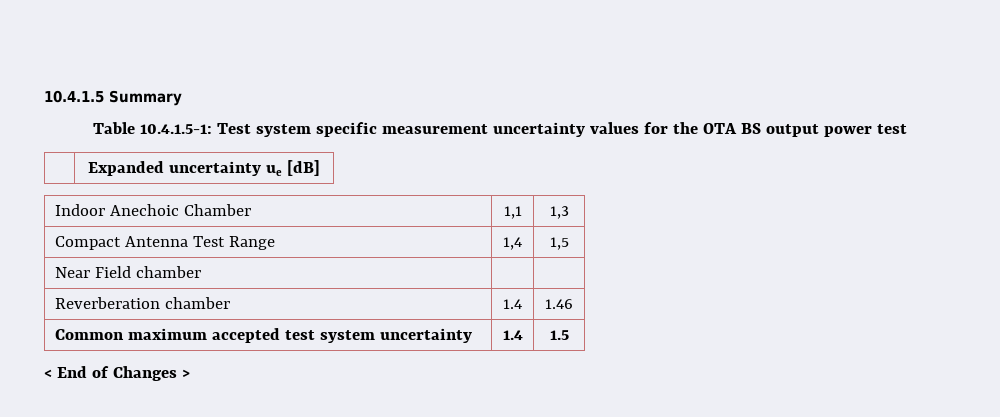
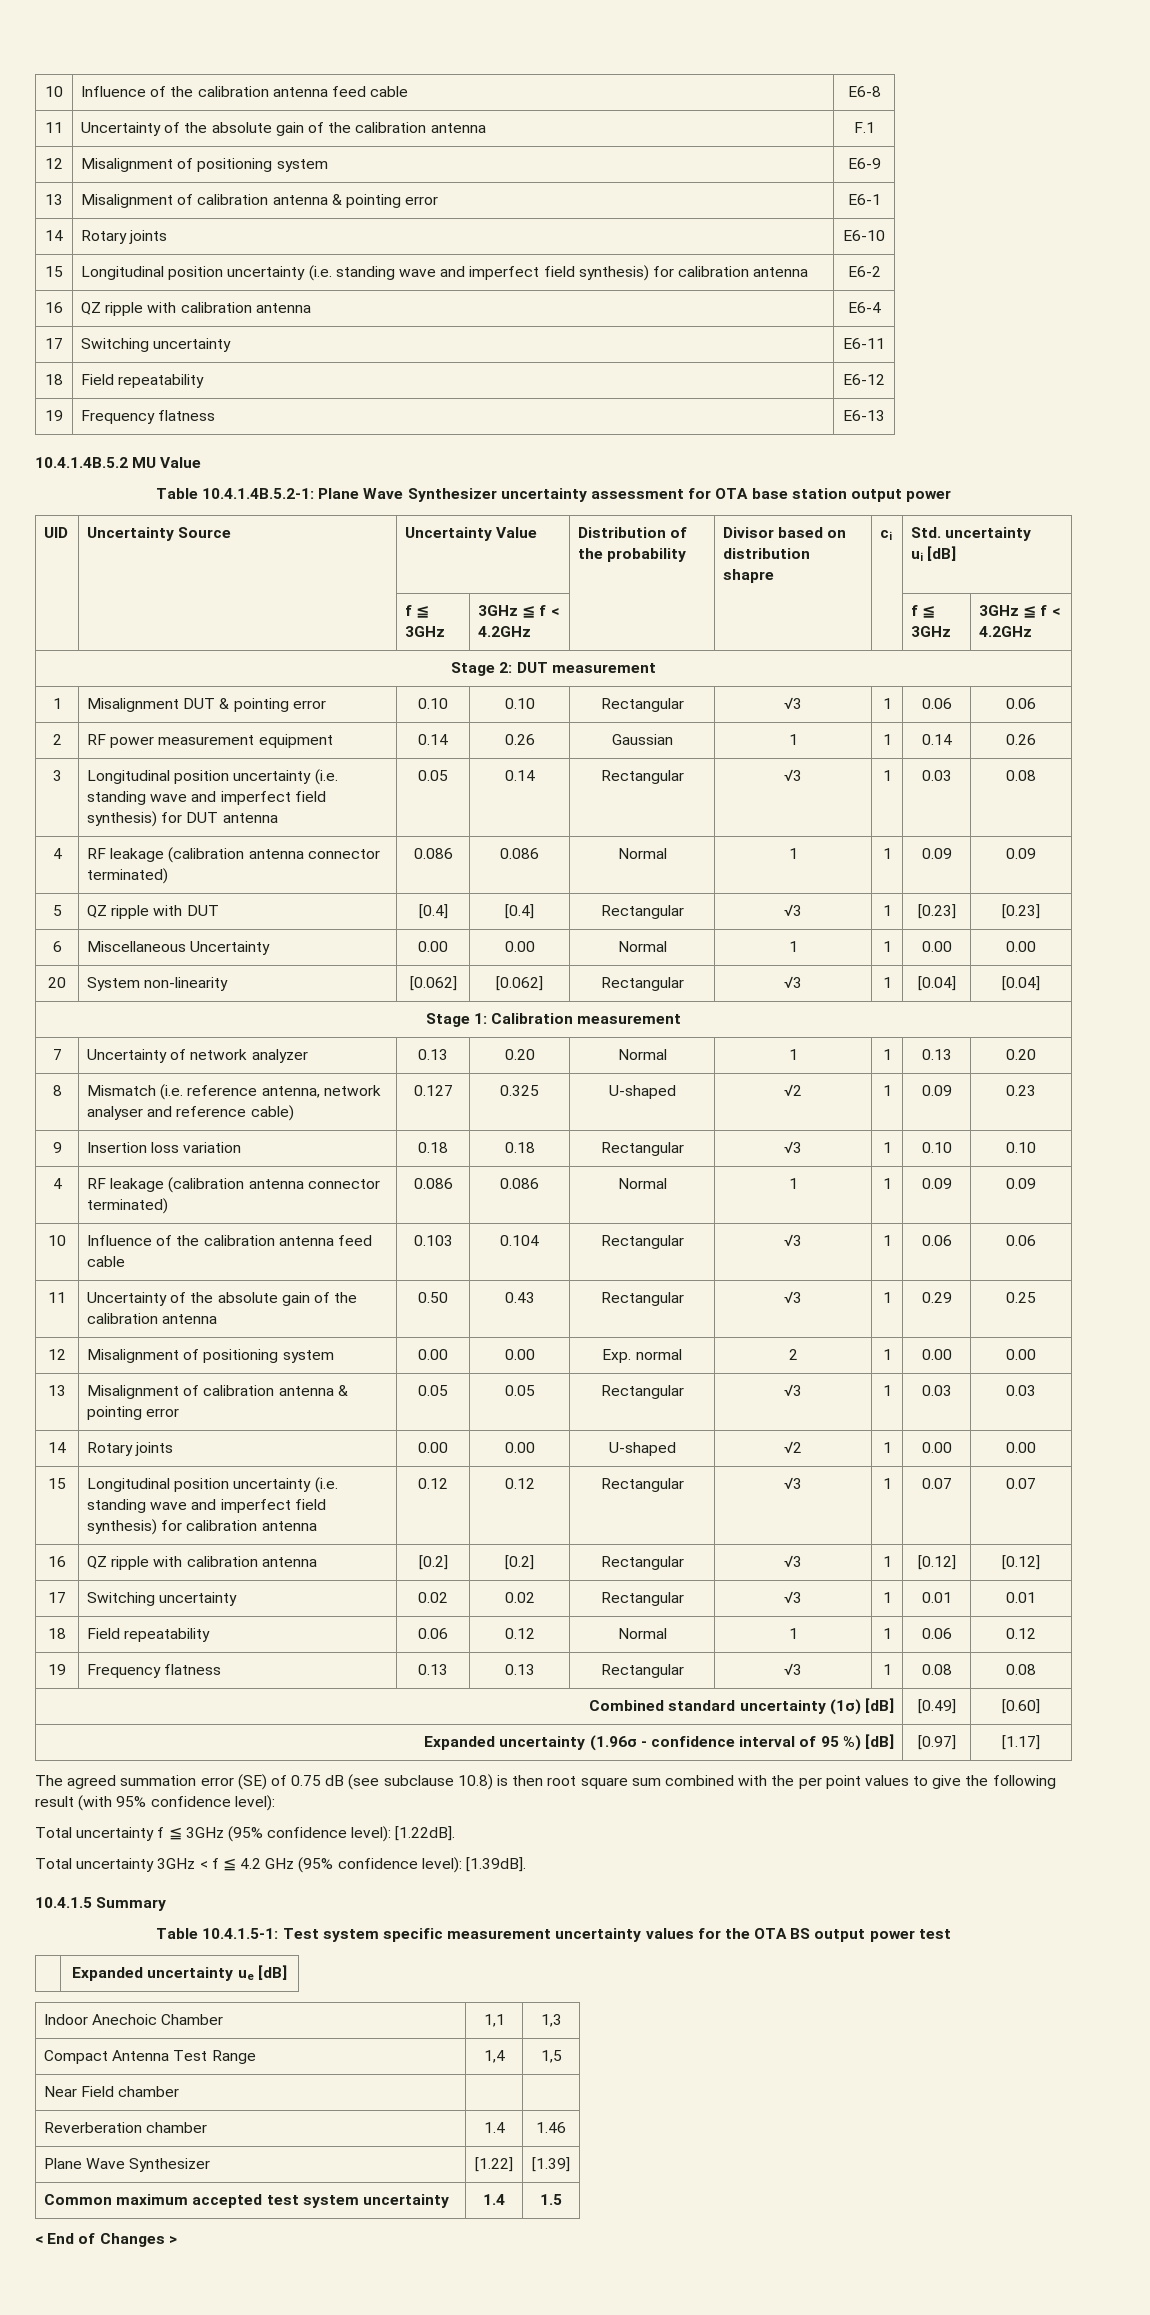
(44, 96) none -> [45,86,63,97] [81,86,409,97] [847,86,881,97] [45,122,63,133] [81,122,486,136] [853,122,875,133] [45,158,63,169] [81,158,328,172] [847,158,881,169] [45,194,63,205] [81,194,439,208] [847,194,881,205] [45,230,63,241] [81,230,168,244] [843,230,885,241] [45,266,63,277] [81,265,809,281] [847,266,881,277] [45,302,63,313] [81,302,311,316] [847,302,881,313] [45,338,63,349] [81,338,232,352] [843,338,885,349] [45,374,63,385] [81,374,205,388] [843,374,885,385] [45,410,63,421] [81,410,216,424] [843,410,885,421] [35,457,202,468] [155,488,952,502] [44,527,69,538] [87,527,232,541] [405,527,538,541] [578,527,688,538] [578,548,687,562] [723,527,847,538] [723,548,811,559] [723,569,775,583] [880,530,893,540] [911,527,1032,541] [911,546,957,561] [405,605,430,618] [405,626,446,637] [478,605,559,618] [478,626,532,637] [911,605,936,618] [911,626,952,637] [979,605,1060,618] [979,626,1033,637] [451,662,656,676] [52,698,62,709] [87,698,326,712] [418,698,448,709] [504,698,535,709] [600,698,684,712] [784,697,802,709] [882,698,892,709] [921,698,952,709] [1006,698,1036,709] [52,734,62,745] [87,734,333,748] [418,734,448,745] [504,734,535,745] [611,734,673,745] [788,734,798,745] [882,734,892,745] [921,734,952,745] [1006,734,1036,745] [52,770,62,781] [87,769,338,785] [87,791,326,805] [87,811,278,827] [418,770,448,781] [504,770,535,781] [600,770,684,784] [784,769,802,781] [882,770,892,781] [921,770,952,781] [1006,770,1036,781] [52,848,62,859] [87,847,380,863] [87,868,169,884] [413,848,453,859] [500,848,539,859] [617,848,667,859] [788,848,798,859] [882,848,892,859] [921,848,952,859] [1006,848,1036,859] [52,905,62,916] [87,905,219,919] [418,904,448,919] [505,904,534,919] [600,905,684,919] [784,904,802,916] [882,905,892,916] [917,904,956,919] [1002,904,1040,919] [52,941,62,952] [87,941,271,955] [418,941,448,952] [504,941,535,952] [617,941,667,952] [788,941,798,952] [882,941,892,952] [921,941,952,952] [1006,941,1036,952] [48,977,66,988] [87,977,229,991] [409,976,457,991] [496,976,543,991] [600,977,684,991] [784,976,802,988] [882,977,892,988] [917,976,956,991] [1002,976,1040,991] [425,1013,682,1027] [52,1049,62,1060] [87,1049,308,1063] [418,1049,448,1060] [504,1049,535,1060] [617,1049,667,1060] [788,1049,798,1060] [882,1049,892,1060] [921,1049,952,1060] [1006,1049,1036,1060] [52,1085,62,1096] [87,1084,381,1100] [87,1105,294,1121] [413,1085,453,1096] [500,1085,539,1096] [608,1085,676,1099] [784,1084,802,1096] [882,1085,892,1096] [921,1085,952,1096] [1006,1085,1036,1096] [52,1142,62,1153] [87,1142,242,1153] [418,1142,448,1153] [504,1142,535,1153] [600,1142,684,1156] [784,1141,802,1153] [882,1142,892,1153] [921,1142,952,1153] [1006,1142,1036,1153] [52,1178,62,1189] [87,1177,380,1193] [87,1198,169,1214] [413,1178,453,1189] [500,1178,539,1189] [617,1178,667,1189] [788,1178,798,1189] [882,1178,892,1189] [921,1178,952,1189] [1006,1178,1036,1189] [48,1235,66,1246] [87,1235,372,1246] [87,1256,126,1267] [413,1235,453,1246] [500,1235,539,1246] [600,1235,684,1249] [784,1234,802,1246] [882,1235,892,1246] [921,1235,952,1246] [1006,1235,1036,1246] [48,1292,66,1303] [87,1292,358,1306] [87,1313,218,1324] [418,1292,448,1303] [504,1292,535,1303] [600,1292,684,1306] [784,1291,802,1303] [882,1292,892,1303] [921,1292,952,1303] [1006,1292,1036,1303] [48,1349,66,1360] [87,1349,334,1363] [418,1349,448,1360] [504,1349,535,1360] [602,1349,682,1363] [788,1349,798,1360] [882,1349,892,1360] [921,1349,952,1360] [1006,1349,1036,1360] [48,1385,66,1396] [87,1385,348,1399] [87,1406,180,1420] [418,1385,448,1396] [504,1385,535,1396] [600,1385,684,1399] [784,1384,802,1396] [882,1385,892,1396] [921,1385,952,1396] [1006,1385,1036,1396] [48,1442,66,1453] [87,1442,174,1456] [418,1442,448,1453] [504,1442,535,1453] [608,1442,676,1456] [784,1441,802,1453] [882,1442,892,1453] [921,1442,952,1453] [1006,1442,1036,1453] [48,1478,66,1489] [87,1477,338,1493] [87,1499,326,1513] [87,1519,317,1535] [418,1478,448,1489] [504,1478,535,1489] [600,1478,684,1492] [784,1477,802,1489] [882,1478,892,1489] [921,1478,952,1489] [1006,1478,1036,1489] [48,1556,66,1567] [87,1556,317,1570] [418,1555,448,1570] [505,1555,534,1570] [600,1556,684,1570] [784,1555,802,1567] [882,1556,892,1567] [917,1555,956,1570] [1002,1555,1040,1570] [48,1592,66,1603] [87,1592,238,1606] [418,1592,448,1603] [504,1592,535,1603] [600,1592,684,1606] [784,1591,802,1603] [882,1592,892,1603] [921,1592,952,1603] [1006,1592,1036,1603] [48,1628,66,1639] [87,1628,211,1642] [418,1628,448,1639] [504,1628,535,1639] [617,1628,667,1639] [788,1628,798,1639] [882,1628,892,1639] [921,1628,952,1639] [1006,1628,1036,1639] [48,1664,66,1675] [87,1664,222,1678] [418,1664,448,1675] [504,1664,535,1675] [600,1664,684,1678] [784,1663,802,1675] [882,1664,892,1675] [921,1664,952,1675] [1006,1664,1036,1675] [589,1698,894,1715] [917,1699,956,1714] [1002,1699,1040,1714] [424,1734,894,1751] [917,1735,956,1750] [1002,1735,1040,1750] [35,1774,1056,1790] [35,1795,275,1811] [35,1826,456,1842] [35,1857,527,1873] 10 | Influence of the calibration antenna feed cable | E6-8 // 11 | Uncertainty of the absolute gain of the calibration antenna | F.1 // 12 | Misalignment of positioning system | E6-9 // 13 | Misalignment of calibration antenna & pointing error | E6-1 // 14 | Rotary joints | E6-10 // 15 | Longitudinal position uncertainty (i.e. standing wave and imperfect field synthesis) for calibration antenna | E6-2 // 16 | QZ ripple with calibration antenna | E6-4 // 17 | Switching uncertainty | E6-11 // 18 | Field repeatability | E6-12 // 19 | Frequency flatness | E6-13 // 10.4.1.4B.5.2 MU Value // Table 10.4.1.4B.5.2-1: Plane Wave Synthesizer uncertainty assessment for OTA base station output power // UID | Uncertainty Source | Uncertainty Value | Distribution of the probability | Divisor based on distribution shapre | ci | Std. uncertainty // ui [dB] // | | f ≦ 3GHz | 3GHz ≦ f < 4.2GHz | | | | f ≦ 3GHz | 3GHz ≦ f < 4.2GHz // Stage 2: DUT measurement // 1 | Misalignment DUT & pointing error | 0.10 | 0.10 | Rectangular | √3 | 1 | 0.06 | 0.06 // 2 | RF power measurement equipment | 0.14 | 0.26 | Gaussian | 1 | 1 | 0.14 | 0.26 // 3 | Longitudinal position uncertainty (i.e. standing wave and imperfect field synthesis) for DUT antenna | 0.05 | 0.14 | Rectangular | √3 | 1 | 0.03 | 0.08 // 4 | RF leakage (calibration antenna connector terminated) | 0.086 | 0.086 | Normal | 1 | 1 | 0.09 | 0.09 // 5 | QZ ripple with DUT | [0.4] | [0.4] | Rectangular | √3 | 1 | [0.23] | [0.23] // 6 | Miscellaneous Uncertainty | 0.00 | 0.00 | Normal | 1 | 1 | 0.00 | 0.00 // 20 | System non-linearity | [0.062] | [0.062] | Rectangular | √3 | 1 | [0.04] | [0.04] // Stage 1: Calibration measurement // 7 | Uncertainty of network analyzer | 0.13 | 0.20 | Normal | 1 | 1 | 0.13 | 0.20 // 8 | Mismatch (i.e. reference antenna, network analyser and reference cable) | 0.127 | 0.325 | U-shaped | √2 | 1 | 0.09 | 0.23 // 9 | Insertion loss variation | 0.18 | 0.18 | Rectangular | √3 | 1 | 0.10 | 0.10 // 4 | RF leakage (calibration antenna connector terminated) | 0.086 | 0.086 | Normal | 1 | 1 | 0.09 | 0.09 // 10 | Influence of the calibration antenna feed cable | 0.103 | 0.104 | Rectangular | √3 | 1 | 0.06 | 0.06 // 11 | Uncertainty of the absolute gain of the calibration antenna | 0.50 | 0.43 | Rectangular | √3 | 1 | 0.29 | 0.25 // 12 | Misalignment of positioning system | 0.00 | 0.00 | Exp. normal | 2 | 1 | 0.00 | 0.00 // 13 | Misalignment of calibration antenna & pointing error | 0.05 | 0.05 | Rectangular | √3 | 1 | 0.03 | 0.03 // 14 | Rotary joints | 0.00 | 0.00 | U-shaped | √2 | 1 | 0.00 | 0.00 // 15 | Longitudinal position uncertainty (i.e. standing wave and imperfect field synthesis) for calibration antenna | 0.12 | 0.12 | Rectangular | √3 | 1 | 0.07 | 0.07 // 16 | QZ ripple with calibration antenna | [0.2] | [0.2] | Rectangular | √3 | 1 | [0.12] | [0.12] // 17 | Switching uncertainty | 0.02 | 0.02 | Rectangular | √3 | 1 | 0.01 | 0.01 // 18 | Field repeatability | 0.06 | 0.12 | Normal | 1 | 1 | 0.06 | 0.12 // 19 | Frequency flatness | 0.13 | 0.13 | Rectangular | √3 | 1 | 0.08 | 0.08 // Combined standard uncertainty (1σ) [dB] | [0.49] | [0.60] // Expanded uncertainty (1.96σ - confidence interval of 95 %) [dB] | [0.97] | [1.17] // The agreed summation error (SE) of 0.75 dB (see subclause 10.8) is then root square sum combined with the per point values to give the following result (with 95% confidence level): // Total uncertainty f ≦ 3GHz (95% confidence level): [1.22dB]. // Total uncertainty 3GHz < f ≦ 4.2 GHz (95% confidence level): [1.39dB]. //
(573, 304) none -> [44,2158,211,2172] [475,2157,513,2172] [532,2157,570,2172] // Plane Wave Synthesizer | [1.22] | [1.39]

